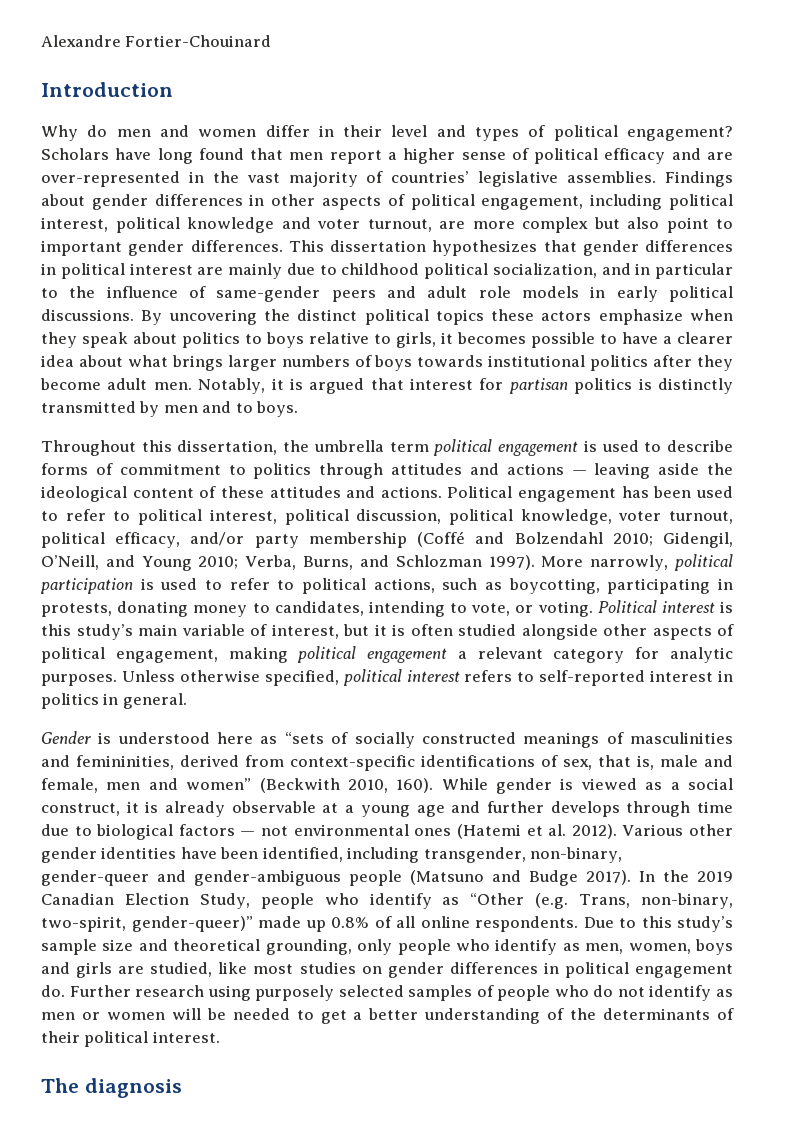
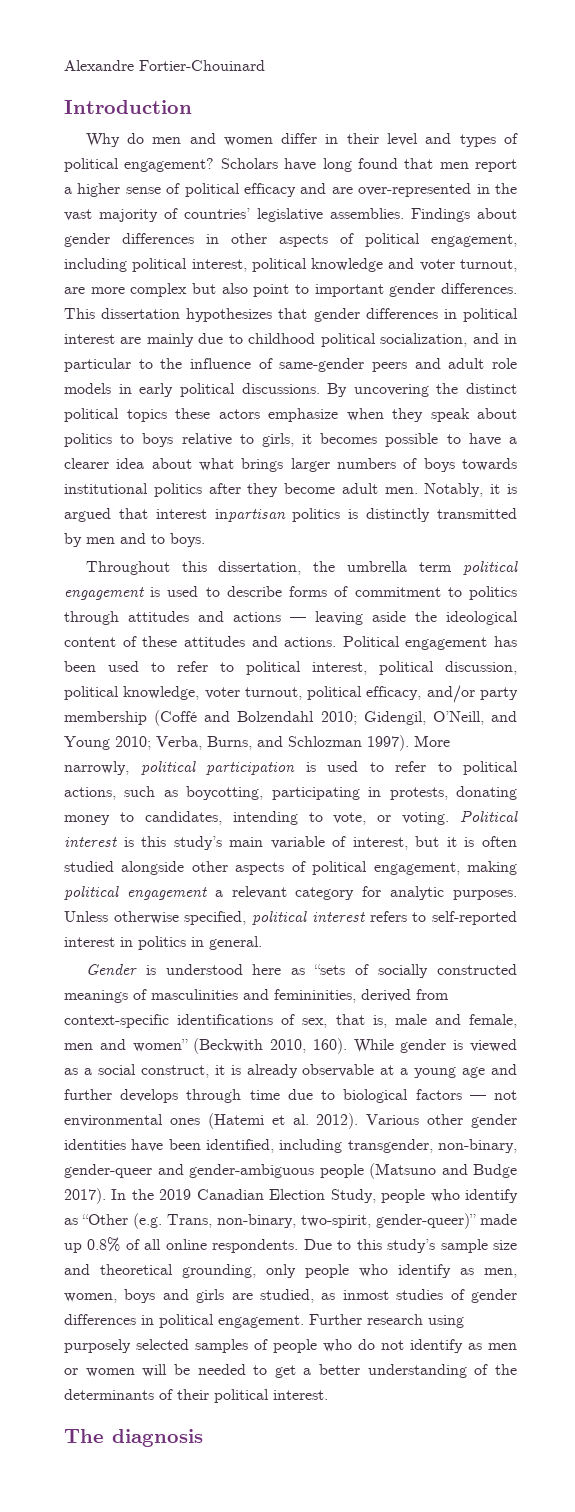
[479,378,568,394] for partisan -> [214,509,286,522] inpartisan
[218,962,733,978] [41,985,65,997] like most studies on gender differences in political engagement do. -> [321,1289,517,1303] [64,1314,304,1328] as inmost studies of gender differences in political engagement.

